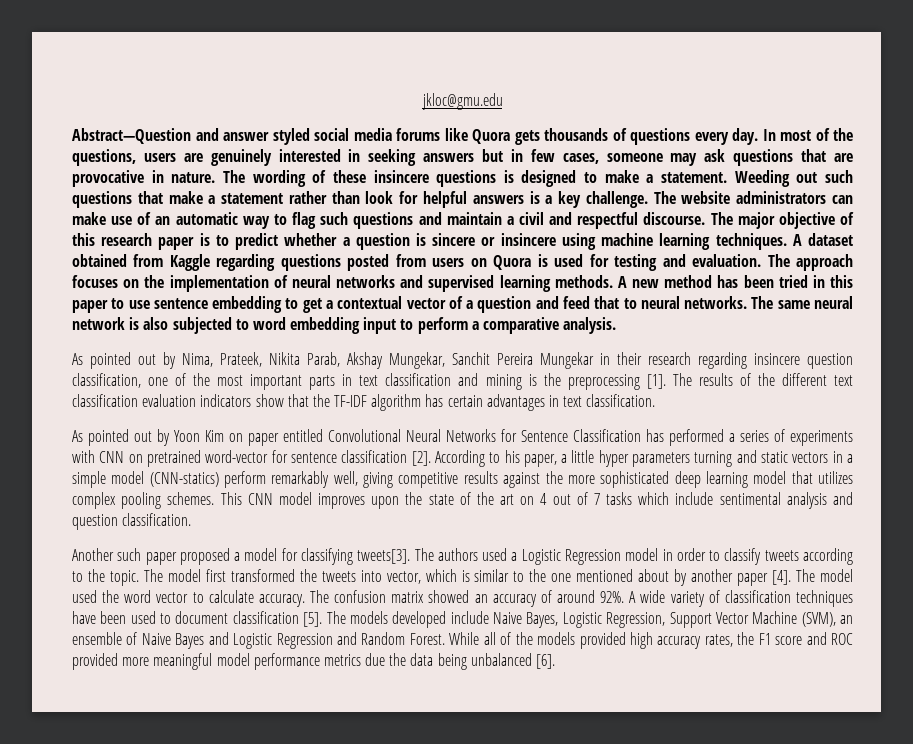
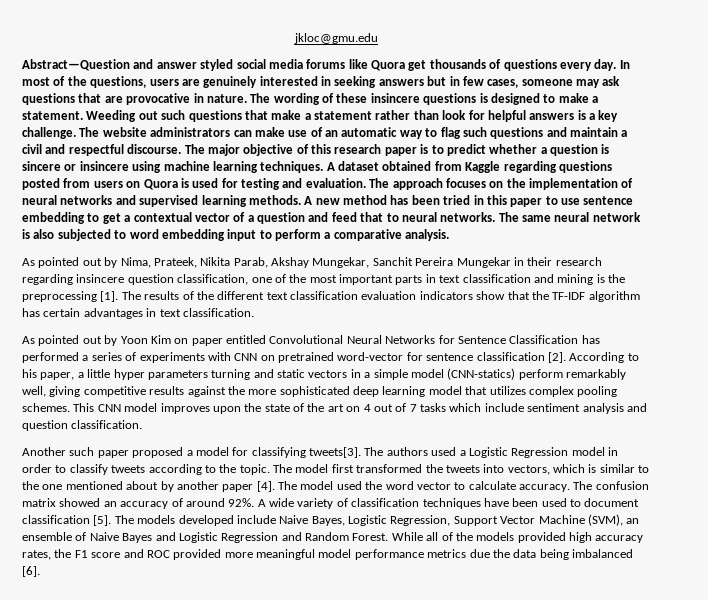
[514,130,540,145] gets -> [408,60,427,71] get
[719,492,781,505] sentimental -> [527,403,581,412] sentiment
[386,571,421,584] vector, -> [507,465,550,475] vectors,
[470,653,532,666] unbalanced -> [572,549,633,558] imbalanced

